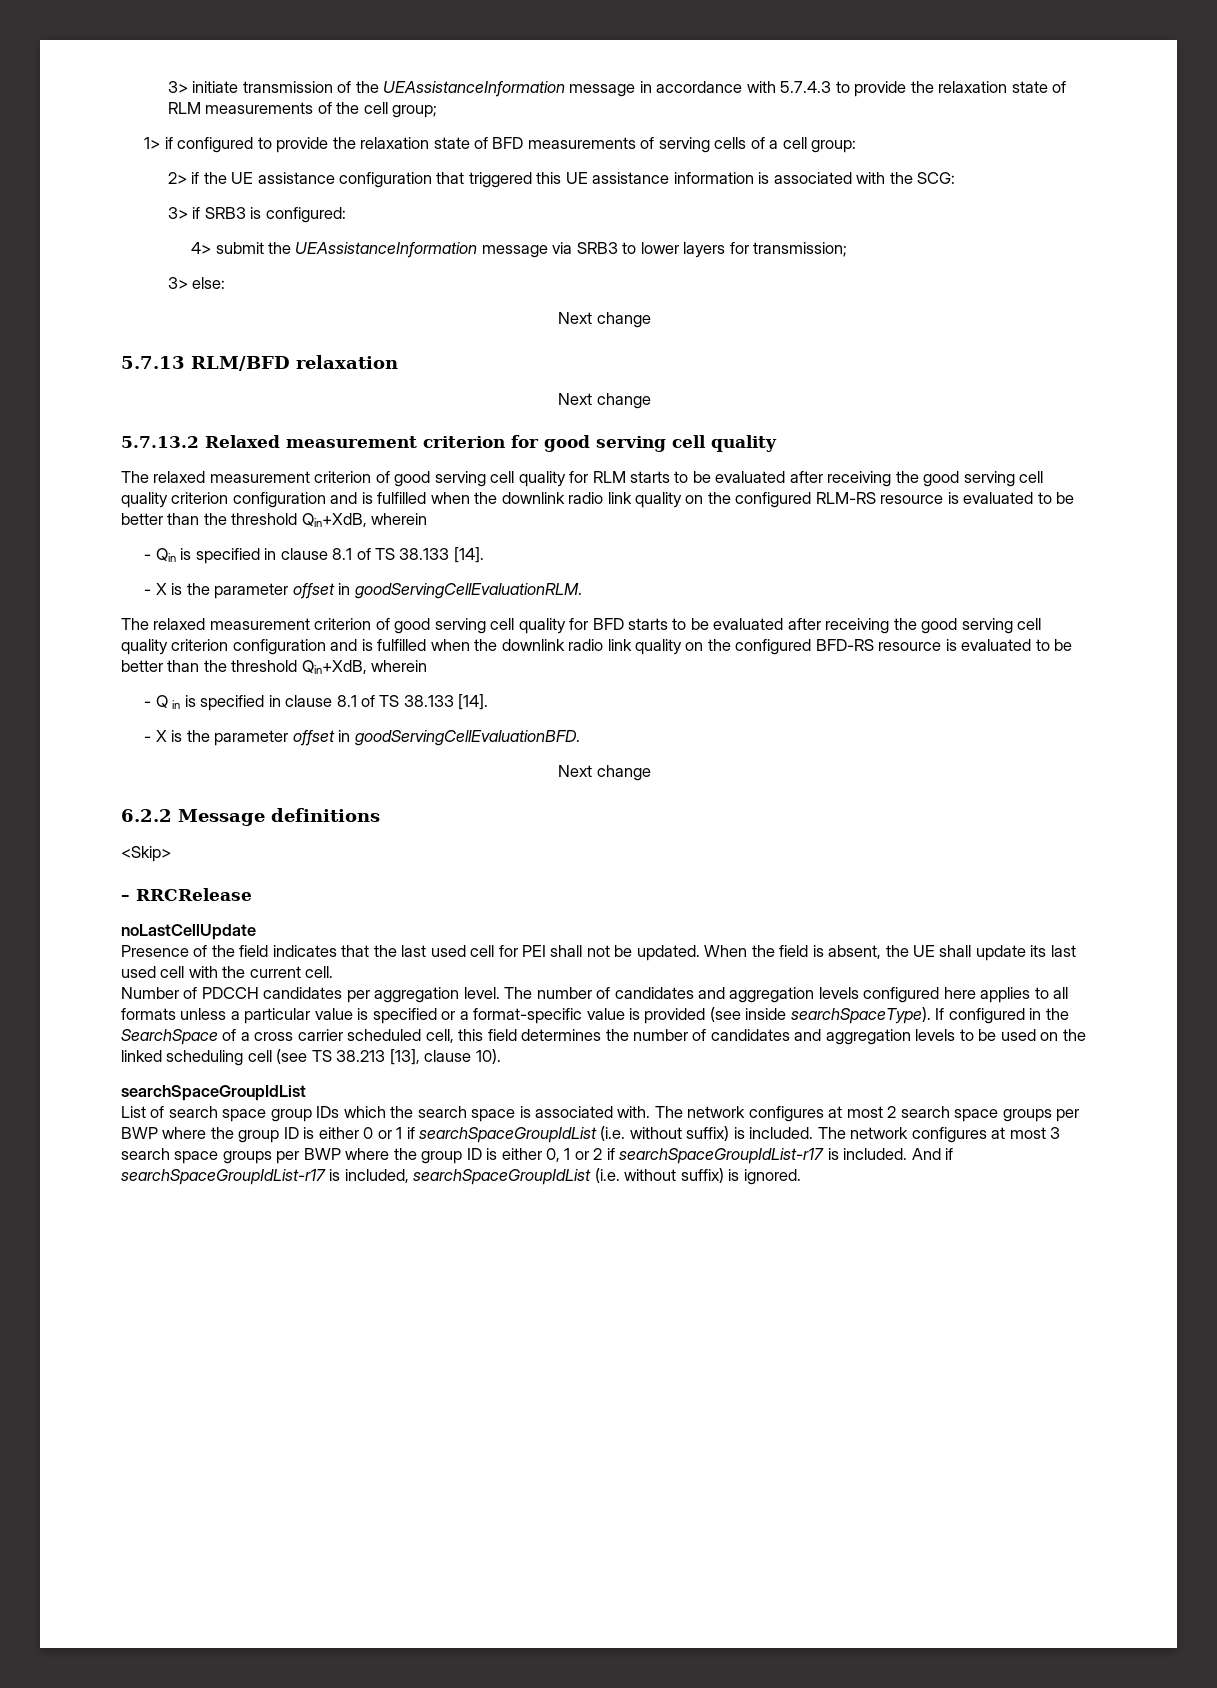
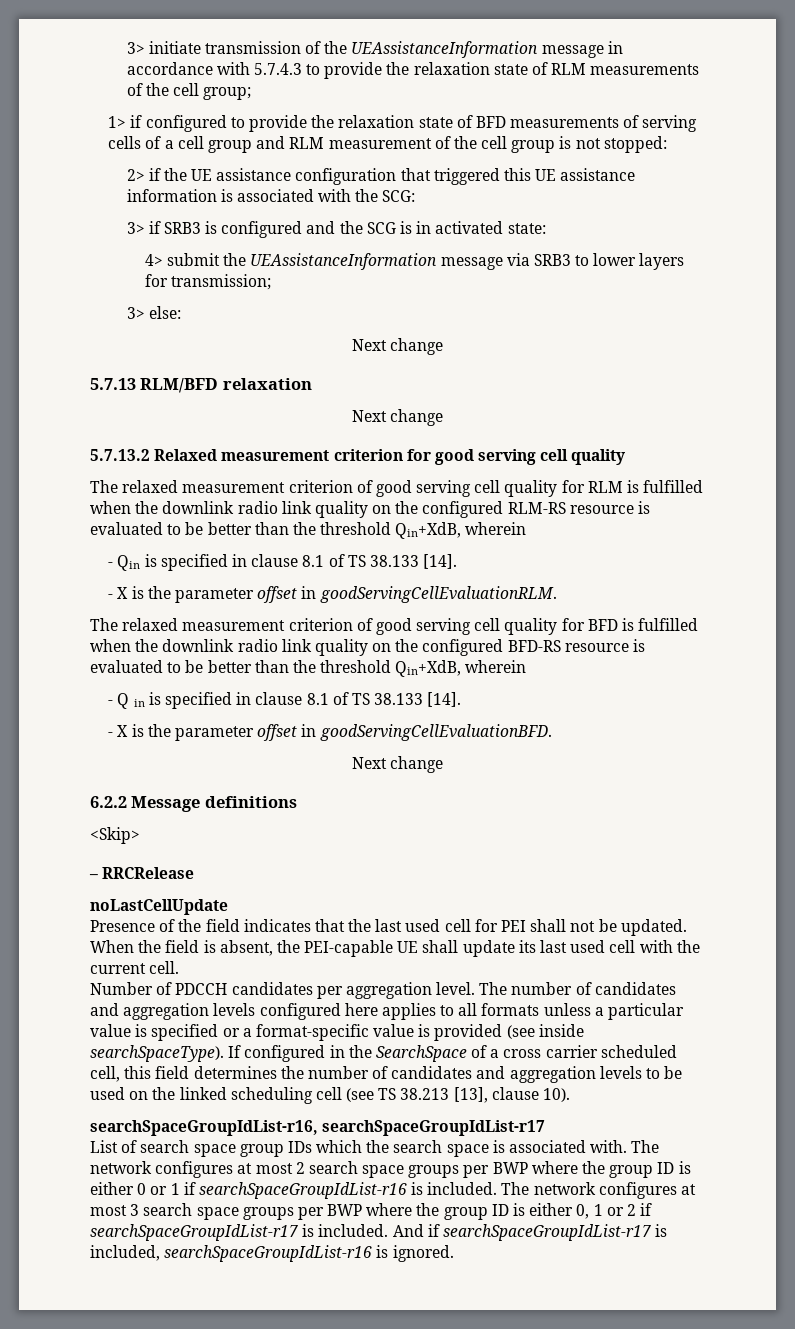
[811,140,857,153] group: -> [208,136,667,153] group and RLM measurement of the cell group is not stopped:
[265,207,346,223] configured: -> [221,221,546,238] configured and the SCG is in activated state:
[630,471,1044,487] [121,492,358,508] starts to be evaluated after receiving the good serving cell quality criterion configuration and -> (623, 487) none
[628,618,1042,634] [121,639,358,655] starts to be evaluated after receiving the good serving cell quality criterion configuration and -> (618, 625) none
(909, 951) none -> [304,940,394,957] PEI-capable
[121,1085,306,1101] searchSpaceGroupIdList -> [90,1120,546,1136] searchSpaceGroupIdList-r16, searchSpaceGroupIdList-r17
[419,1126,730,1143] searchSpaceGroupIdList (i.e. without suffix) -> [198,1182,407,1199] searchSpaceGroupIdList-r16
[413,1168,724,1185] searchSpaceGroupIdList (i.e. without suffix) -> [164,1245,373,1262] searchSpaceGroupIdList-r16

